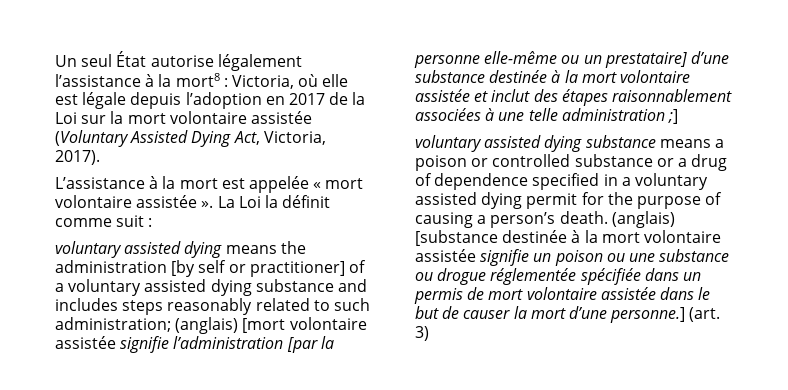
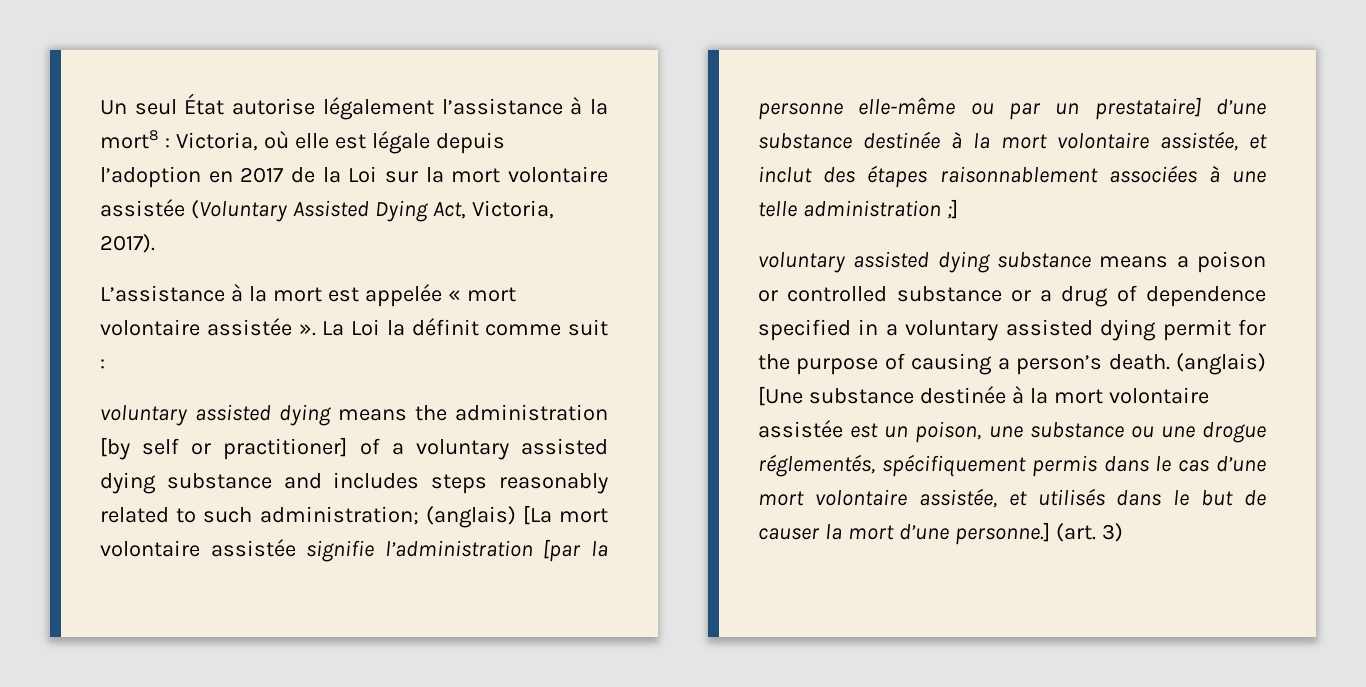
[242,318,286,333] [mort -> [522,505,608,525] [La mort
(580, 59) none -> [1009,103,1041,120] par
[415,89,470,102] assistée -> [1160,131,1238,151] assistée,
[415,230,721,246] [415,249,730,266] [415,268,701,285] [414,287,656,304] [substance destinée à la mort volontaire assistée signifie un poison ou une substance ou drogue réglementée spécifiée dans un permis de mort volontaire assistée -> [758,386,1209,406] [758,420,1266,443] [758,454,1266,477] [758,488,1105,508] [Une substance destinée à la mort volontaire assistée est un poison, une substance ou une drogue réglementés, spécifiquement permis dans le cas d’une mort volontaire assistée, et utilisés

